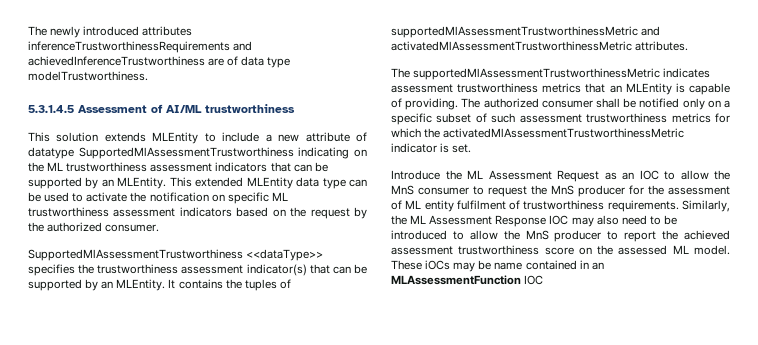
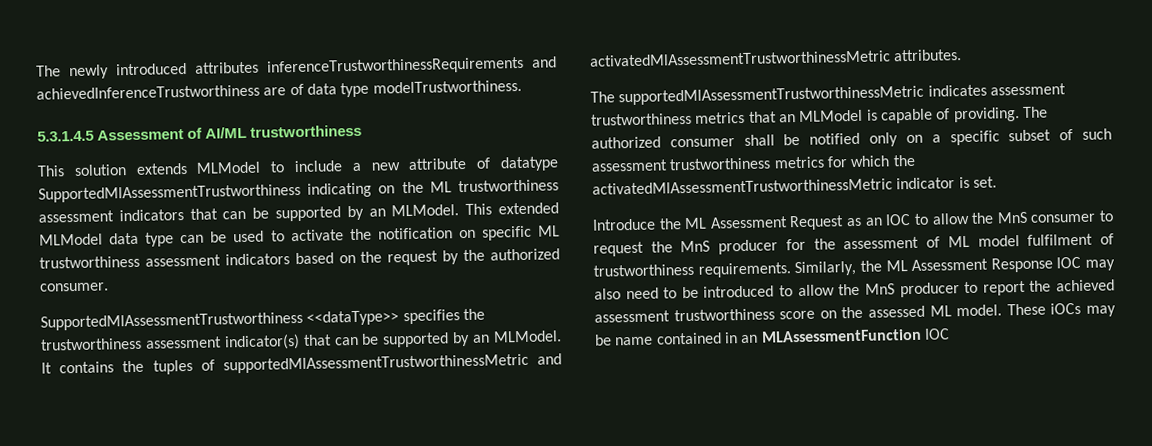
[152,132,199,144] MLEntity -> [196,161,262,174] MLModel
[117,177,167,189] MLEntity. -> [391,204,460,217] MLModel.
[246,177,293,189] MLEntity -> [39,233,103,246] MLModel
[116,279,166,291] MLEntity. -> [493,330,563,343] MLModel.
[625,83,672,95] MLEntity -> [799,109,864,122] MLModel
[424,200,454,212] entity -> [977,235,1020,247] model

